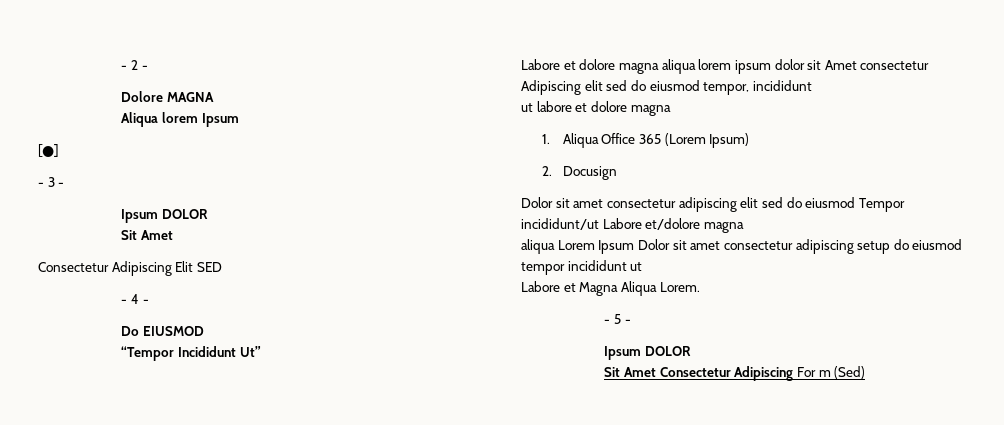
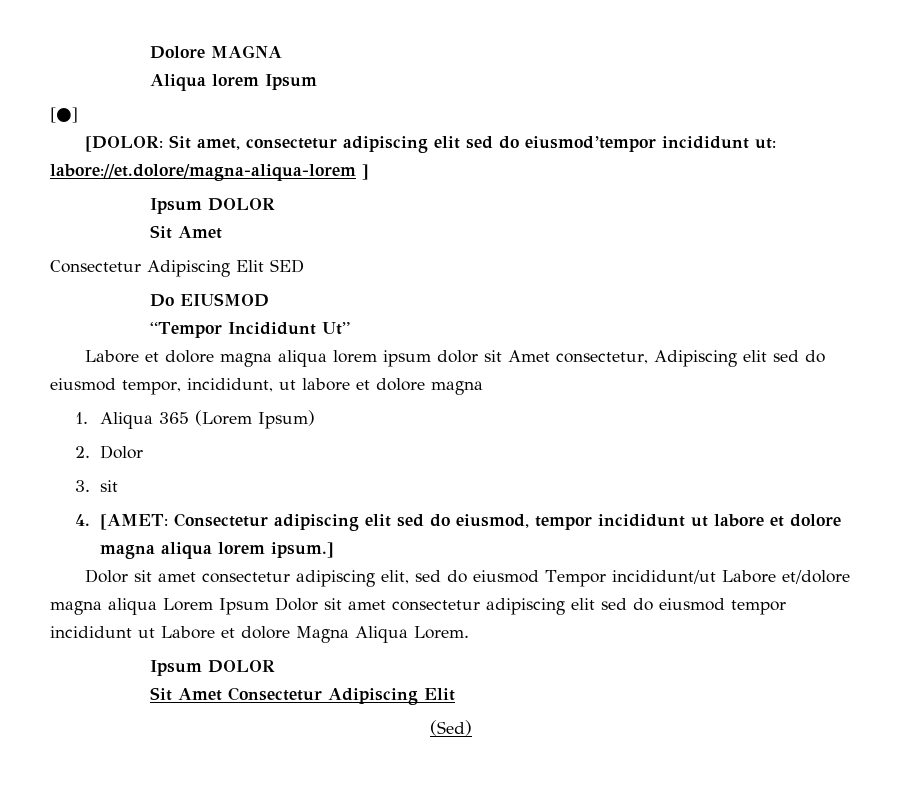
[121,60,148,70] - 2 - // -> (149, 52) none
[38,177,65,187] - 3 - -> [85,135,777,153] [50,164,369,181] [DOLOR: Sit amet, consectetur adipiscing elit sed do eiusmod’tempor incididunt ut: labore://et.dolore/magna-aliqua-lorem ]
[121,294,149,304] // - 4 - -> (304, 266) none
[860,61,930,70] consectetur -> [556,352,649,364] consectetur,
[752,80,812,91] incididunt // -> [187,378,273,392] incididunt,
[601,133,636,144] Office -> (153, 420) none
[562,166,617,180] Docusign // -> [99,445,143,459] [74,480,118,492] [74,513,841,531] [99,542,334,559] [85,569,851,587] [50,598,269,615] Dolor // 3. sit // 4. [AMET: Consectetur adipiscing elit sed do eiusmod, tempor incididunt ut labore et dolore magna aliqua lorem ipsum.] // Dolor sit amet consectetur adipiscing elit, sed do eiusmod Tempor incididunt/ut Labore et/dolore magna aliqua Lorem Ipsum
[858,198,905,212] [521,218,744,233] [521,239,963,254] [521,260,643,275] [521,281,576,292] Tempor incididunt/ut Labore et/dolore magna // aliqua Lorem Ipsum Dolor sit amet consectetur adipiscing setup do eiusmod tempor incididunt ut // Labore et -> [731,600,786,615] [50,626,290,639] tempor incididunt ut Labore et dolore
[604,314,631,324] // - 5 - -> (469, 632) none
[796,367,831,377] For m -> [423,688,455,701] Elit //

